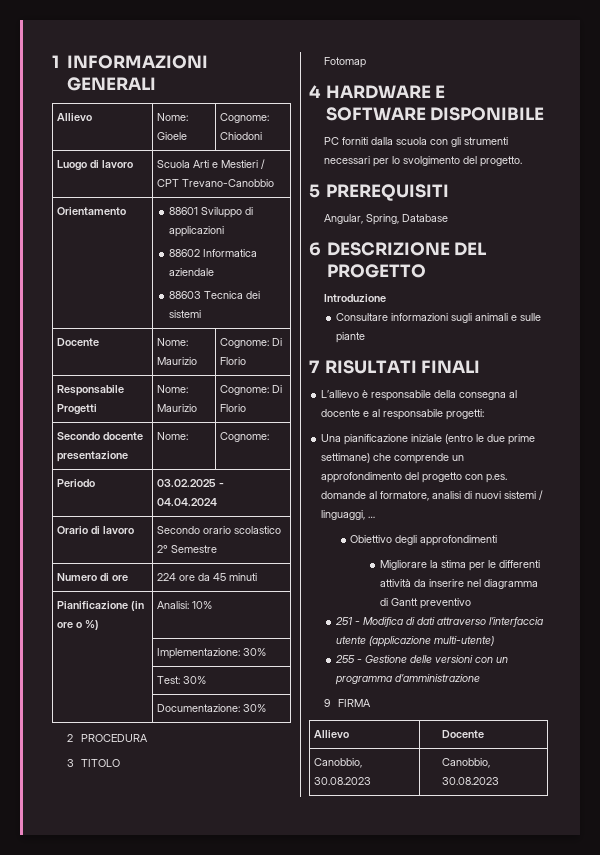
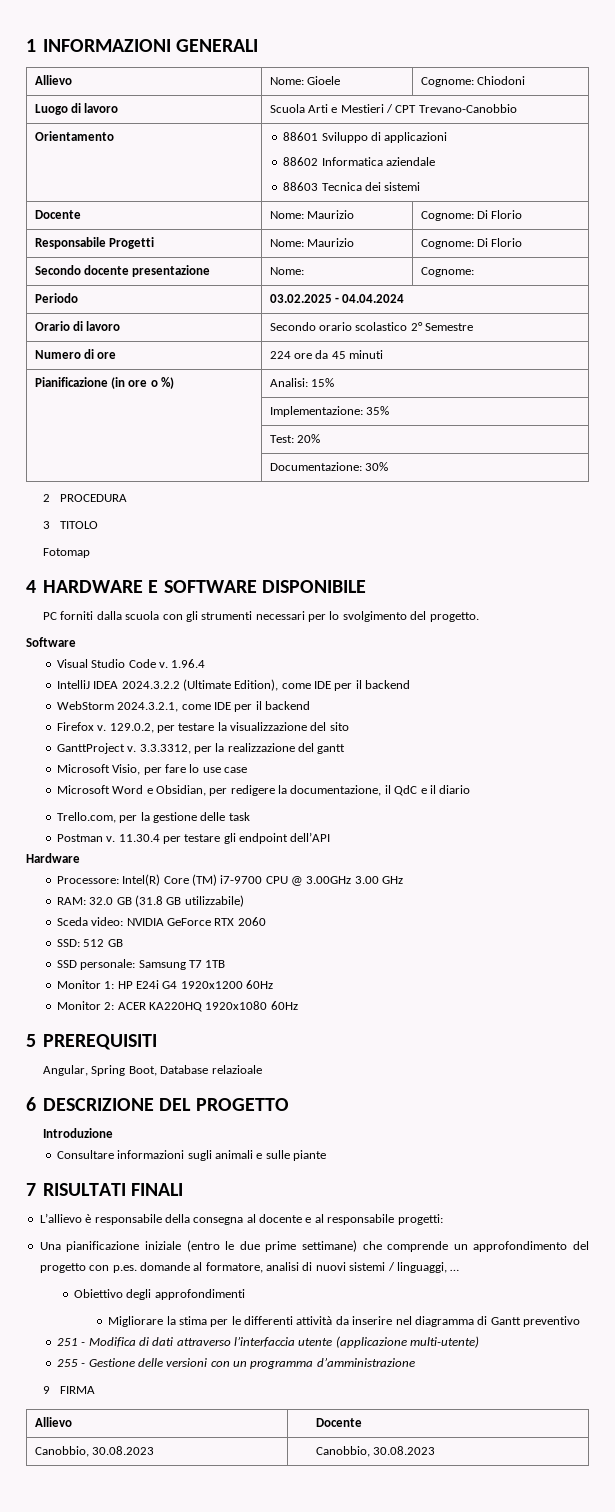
[192,601,213,609] 10% -> [310,378,334,387] 15%
[243,648,267,656] 30% -> [365,406,389,415] 35%
[183,676,207,684] 30% -> [296,434,320,443] 20%
(522, 161) none -> [26,637,76,647] [56,659,206,668] [56,679,411,691] [56,701,311,712] [56,722,349,733] [56,743,346,754] [56,764,248,775] [56,785,471,796] [56,812,250,823] [56,832,331,844] [26,853,80,863] [56,874,404,886] [56,895,244,907] [56,917,266,926] [56,939,123,947] [56,959,226,970] [56,980,274,989] [56,1001,298,1012] // Software // Visual Studio Code v. 1.96.4 // IntelliJ IDEA 2024.3.2.2 (Ultimate Edition), come IDE per il backend // WebStorm 2024.3.2.1, come IDE per il backend // Firefox v. 129.0.2, per testare la visualizzazione del sito // GanttProject v. 3.3.3312, per la realizzazione del gantt // Microsoft Visio, per fare lo use case // Microsoft Word e Obsidian, per redigere la documentazione, il QdC e il diario // Trello.com, per la gestione delle task // Postman v. 11.30.4 per testare gli endpoint dell’API // Hardware // Processore: Intel(R) Core (TM) i7-9700 CPU @ 3.00GHz 3.00 GHz // RAM: 32.0 GB (31.8 GB utilizzabile) // Sceda video: NVIDIA GeForce RTX 2060 // SSD: 512 GB // SSD personale: Samsung T7 1TB // Monitor 1: HP E24i G4 1920x1200 60Hz // Monitor 2: ACER KA220HQ 1920x1080 60Hz
[365,214,399,225] Spring, -> [91,1065,157,1076] Spring Boot,
(448, 218) none -> [211,1065,262,1074] relazioale

